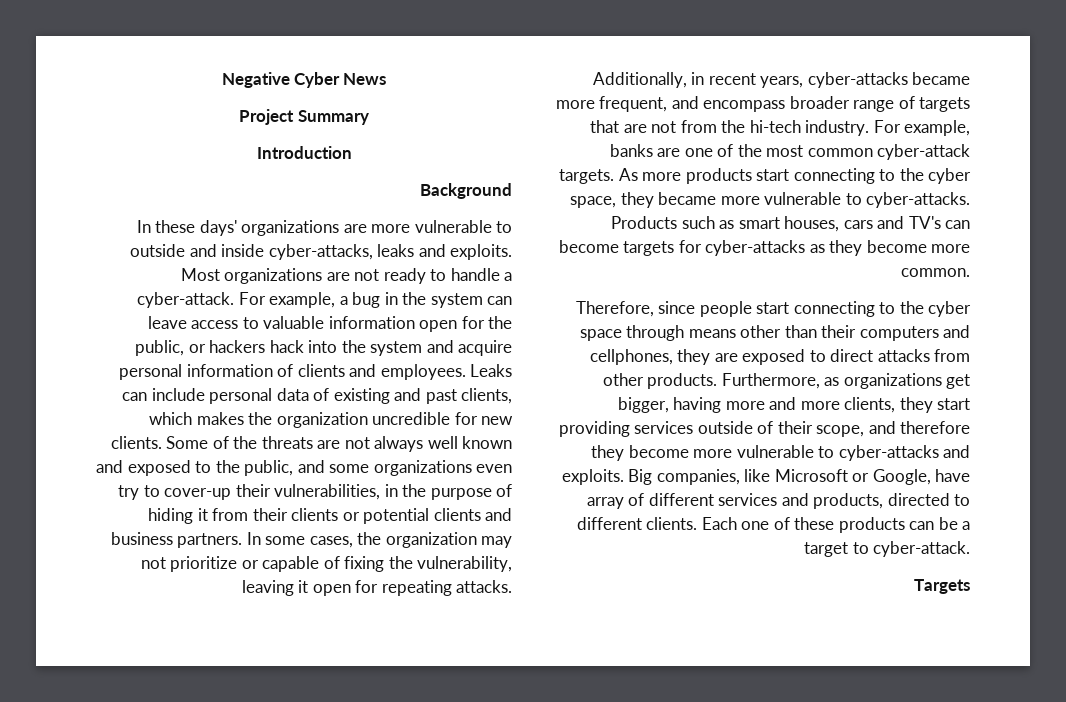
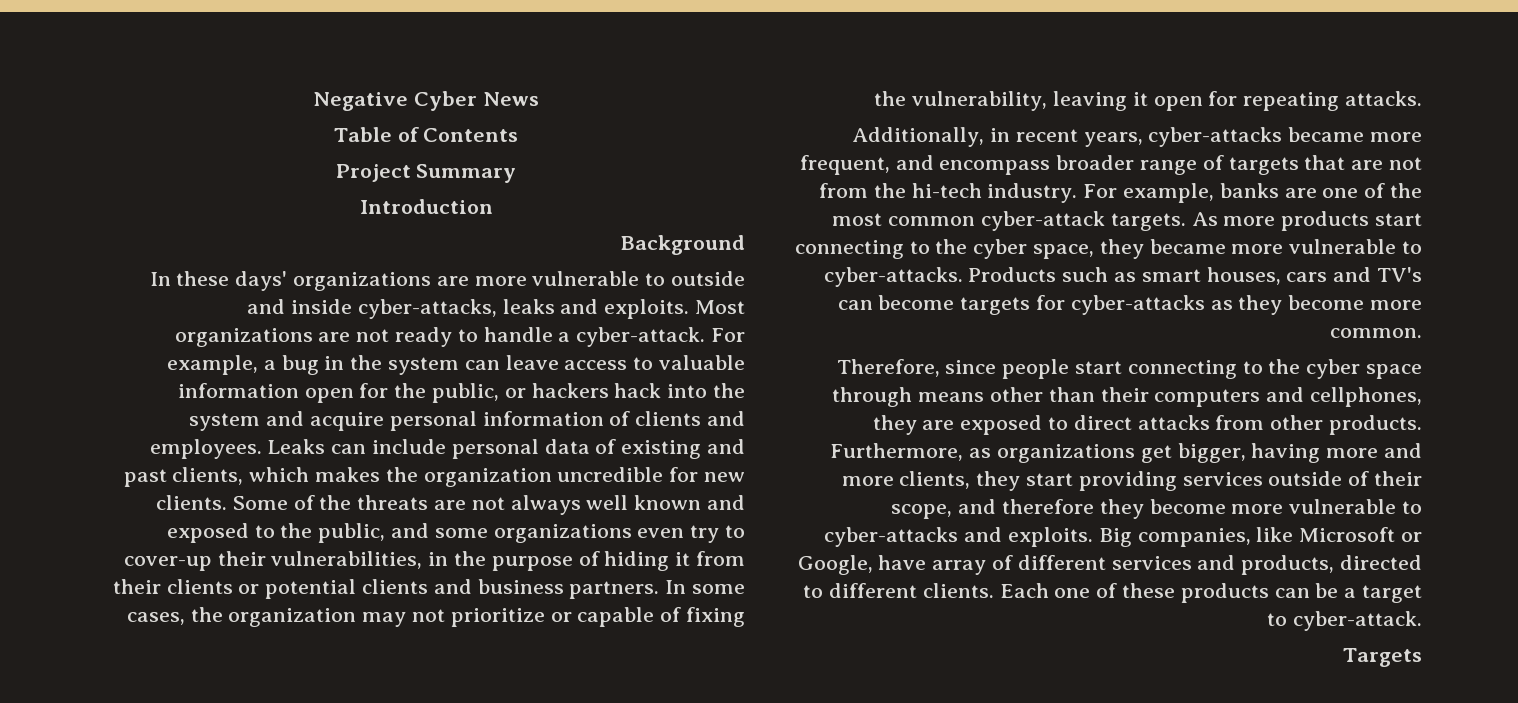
(387, 79) none -> [333,127,519,142] // Table of Contents

